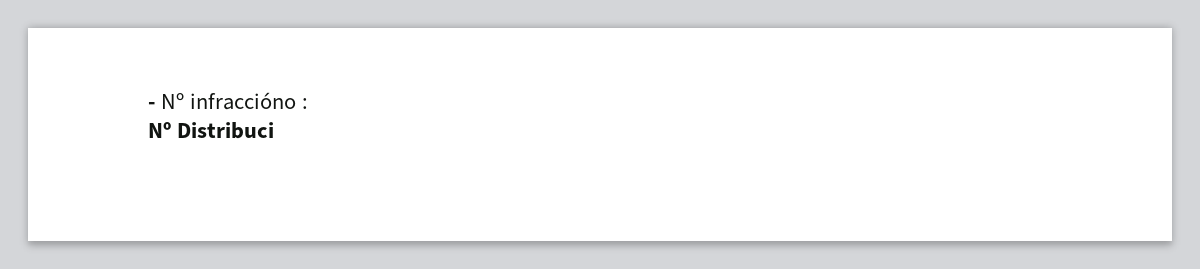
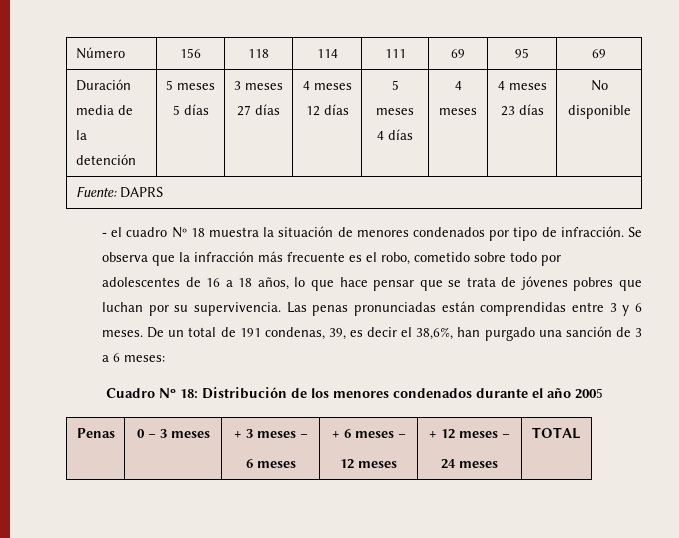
[147,92,309,110] [147,122,275,139] - Nº infraccióno : // Nº Distribuci -> [75,47,125,59] [180,48,201,58] [248,49,269,58] [316,49,338,58] [384,49,406,58] [451,49,465,58] [515,48,529,58] [592,49,606,58] [75,79,131,91] [75,105,133,115] [75,130,87,140] [75,154,136,165] [166,80,215,90] [172,104,209,115] [234,81,283,90] [237,104,280,116] [302,81,352,90] [305,104,349,116] [391,80,399,90] [376,108,414,115] [377,129,413,140] [454,81,462,90] [439,108,477,115] [497,81,547,90] [500,104,544,116] [590,80,608,91] [567,105,631,119] [75,186,163,198] [102,226,642,241] [102,251,562,266] [102,276,643,291] [102,301,642,316] [102,326,642,341] [102,353,166,362] [105,387,603,399] [76,428,115,438] [136,429,210,438] [233,429,308,438] [245,459,296,468] [331,429,406,438] [340,459,397,469] [429,429,510,439] [441,459,498,469] [532,427,581,439] Número | 156 | 118 | 114 | 111 | 69 | 95 | 69 // Duración media de la detención | 5 meses 5 días | 3 meses 27 días | 4 meses 12 días | 5 meses 4 días | 4 meses | 4 meses 23 días | No disponible // Fuente: DAPRS // - el cuadro Nº 18 muestra la situación de menores condenados por tipo de infracción. Se observa que la infracción más frecuente es el robo, cometido sobre todo por adolescentes de 16 a 18 años, lo que hace pensar que se trata de jóvenes pobres que luchan por su supervivencia. Las penas pronunciadas están comprendidas entre 3 y 6 meses. De un total de 191 condenas, 39, es decir el 38,6%, han purgado una sanción de 3 a 6 meses: // Cuadro Nº 18: Distribución de los menores condenados durante el año 2005 // Penas | 0 – 3 meses | + 3 meses – // 6 meses | + 6 meses – // 12 meses | + 12 meses – // 24 meses | TOTAL

